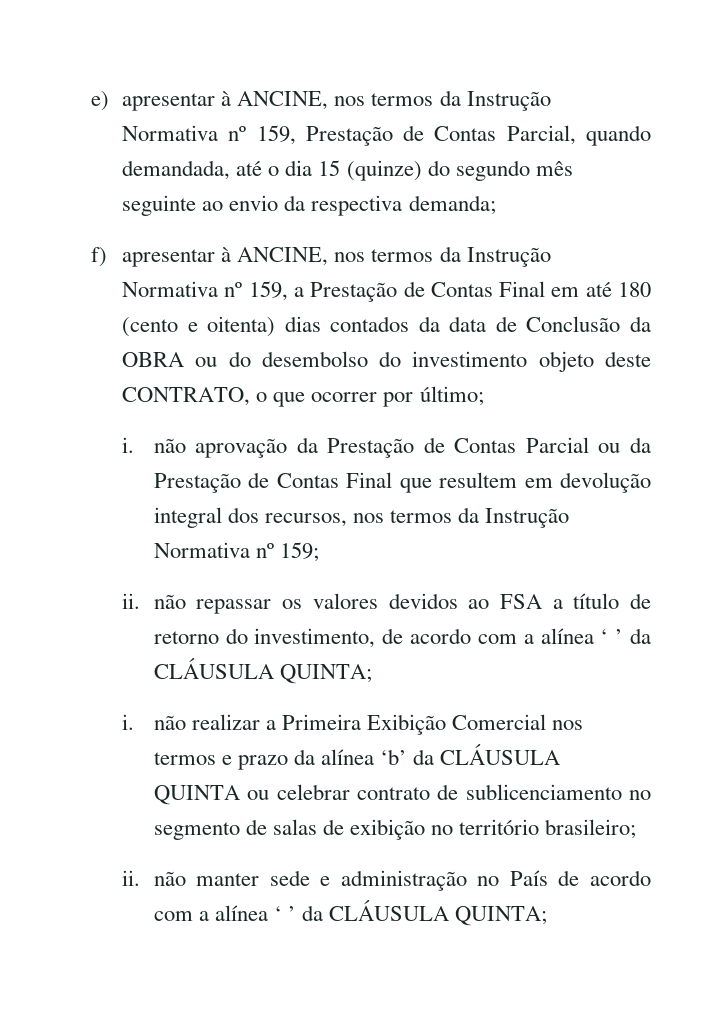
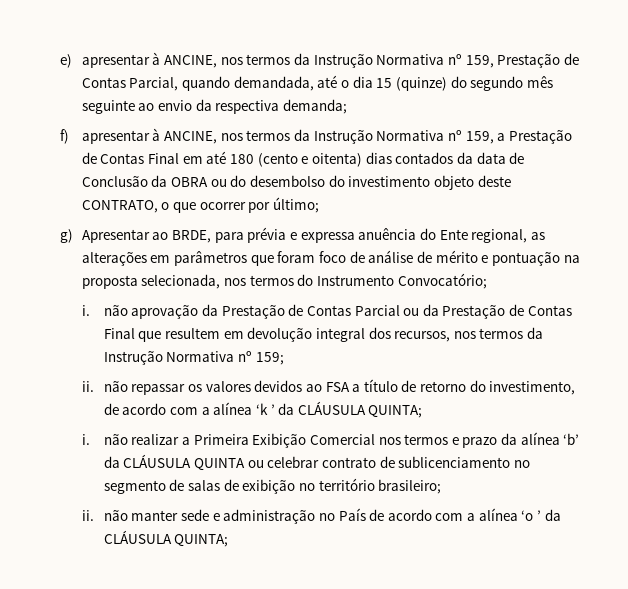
(484, 396) none -> [59,227,545,243] [81,250,580,266] [81,273,487,289] // g) Apresentar ao BRDE, para prévia e expressa anuência do Ente regional, as alterações em parâmetros que foram foco de análise de mérito e pontuação na proposta selecionada, nos termos do Instrumento Convocatório;
[600,629,609,644] ‘ -> [255,403,268,415] ‘k
[273,906,282,921] ‘ -> [521,510,534,521] ‘o

